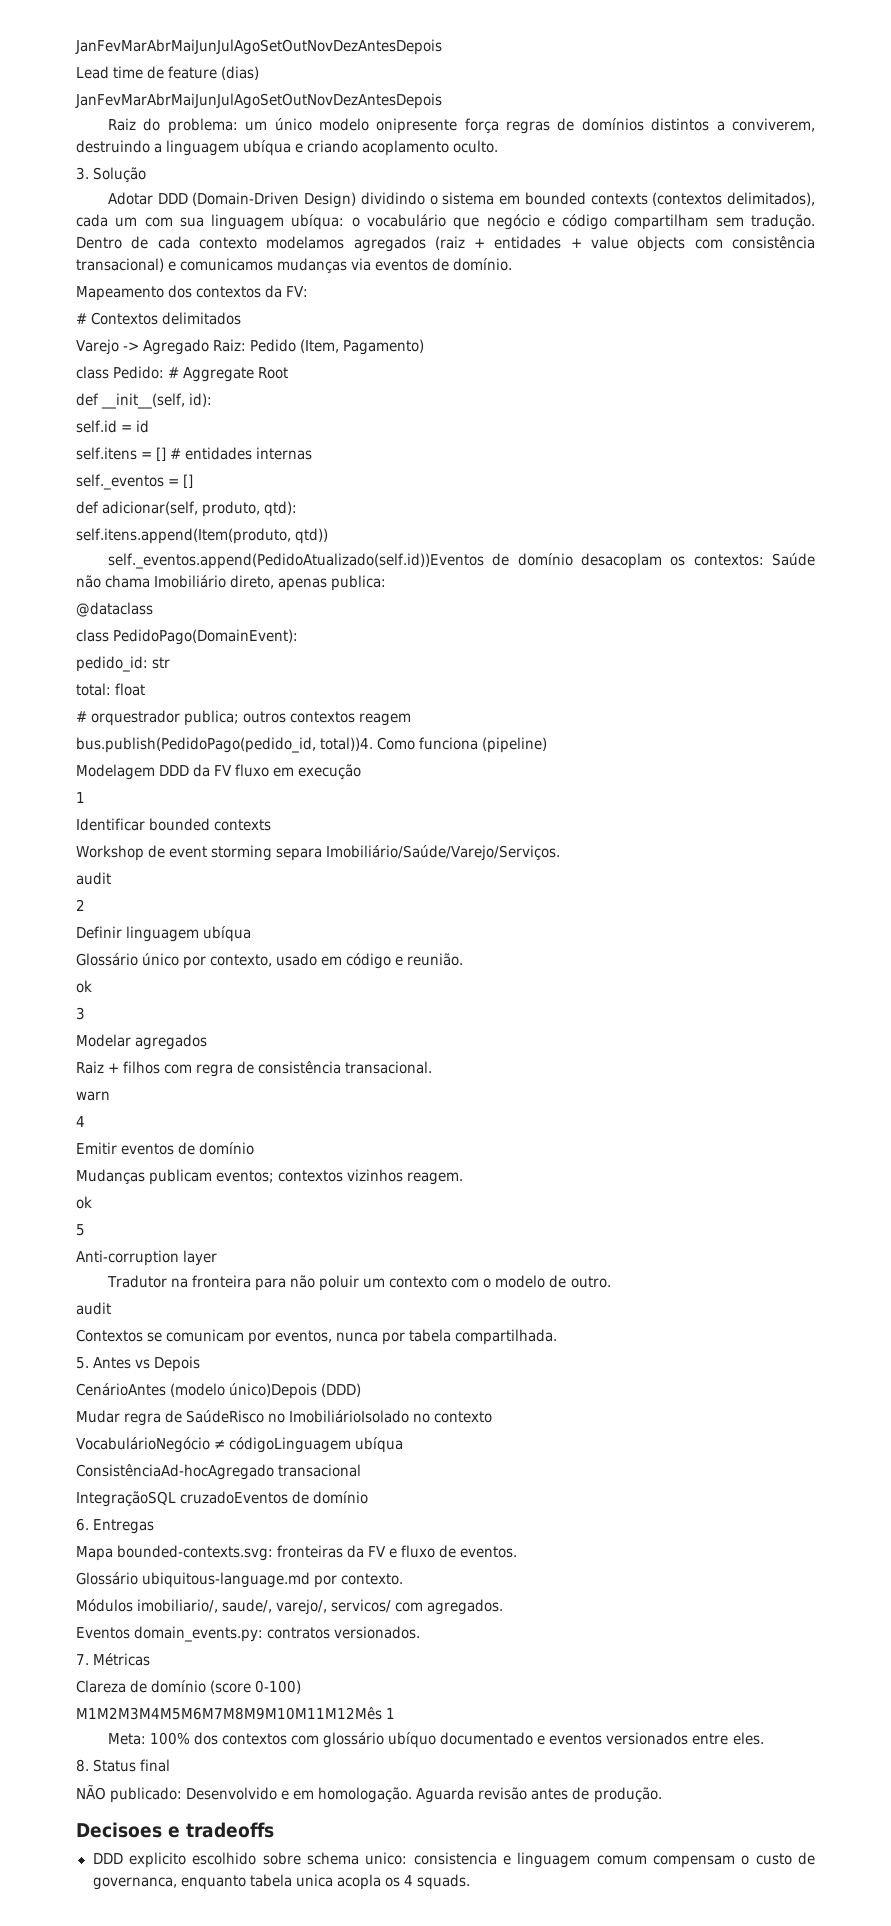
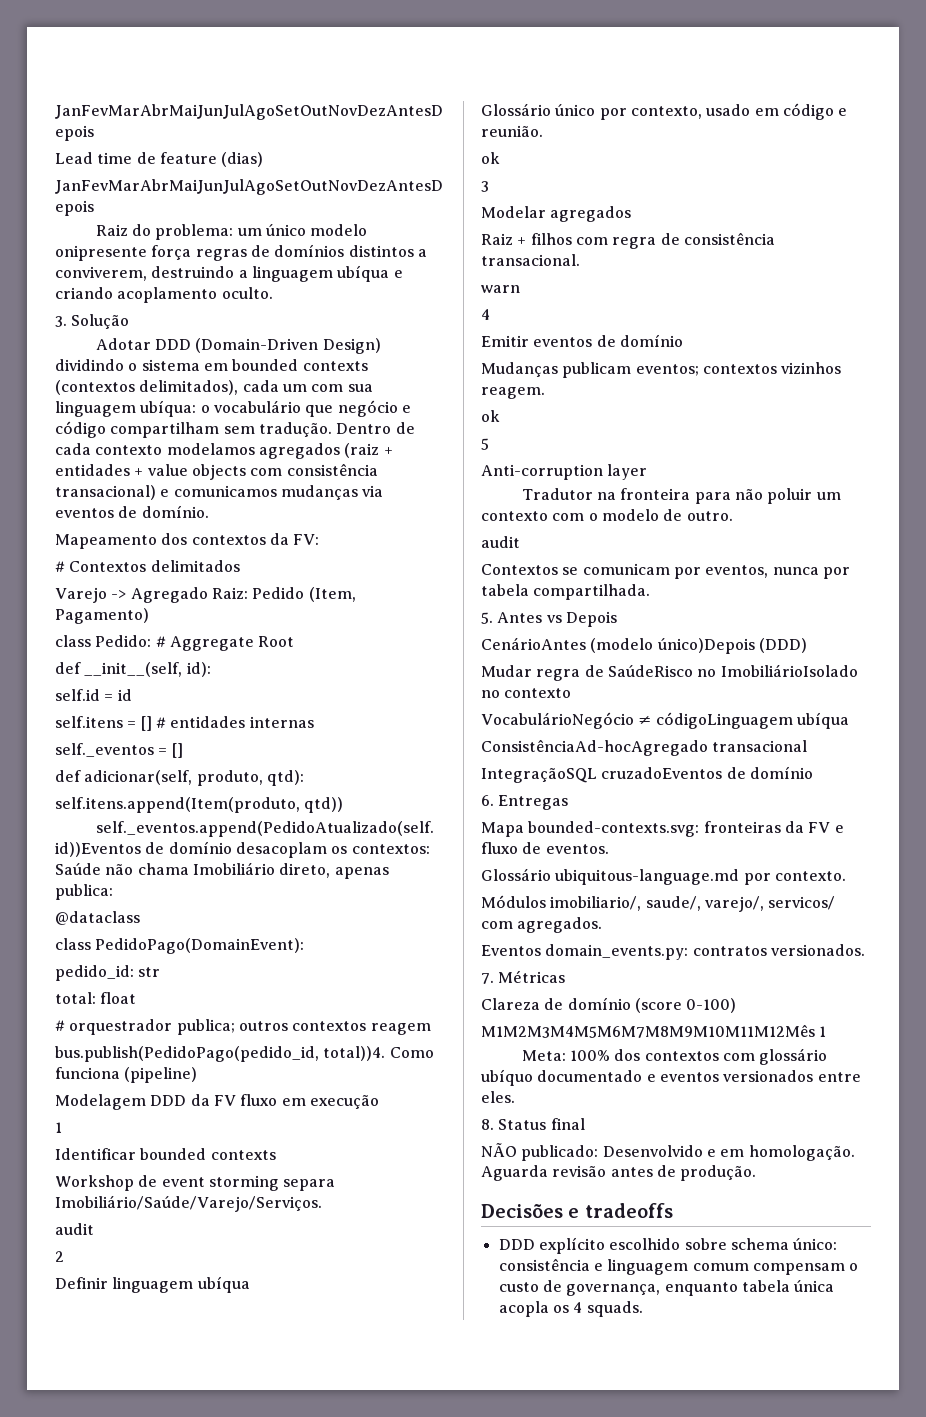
[76,1822,162,1838] Decisoes -> [481,1204,563,1218] Decisões
[128,1852,186,1868] explicito -> [538,1237,605,1254] explícito
[365,1852,497,1865] unico: consistencia -> [792,1238,838,1250] [498,1258,590,1271] único: consistência
[92,1877,177,1890] governanca, -> [566,1284,661,1296] governança,
[295,1874,333,1887] unica -> [793,1280,835,1292] única

